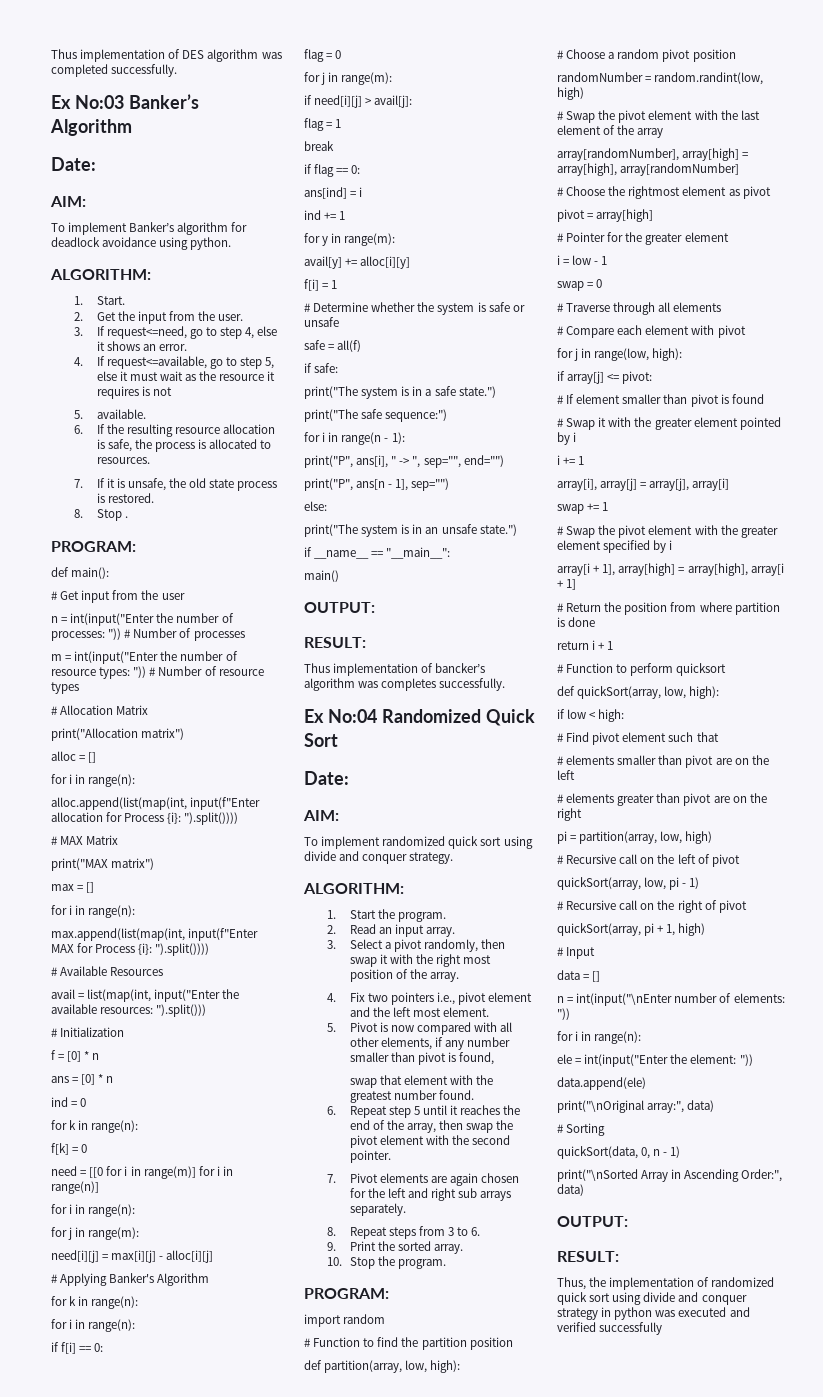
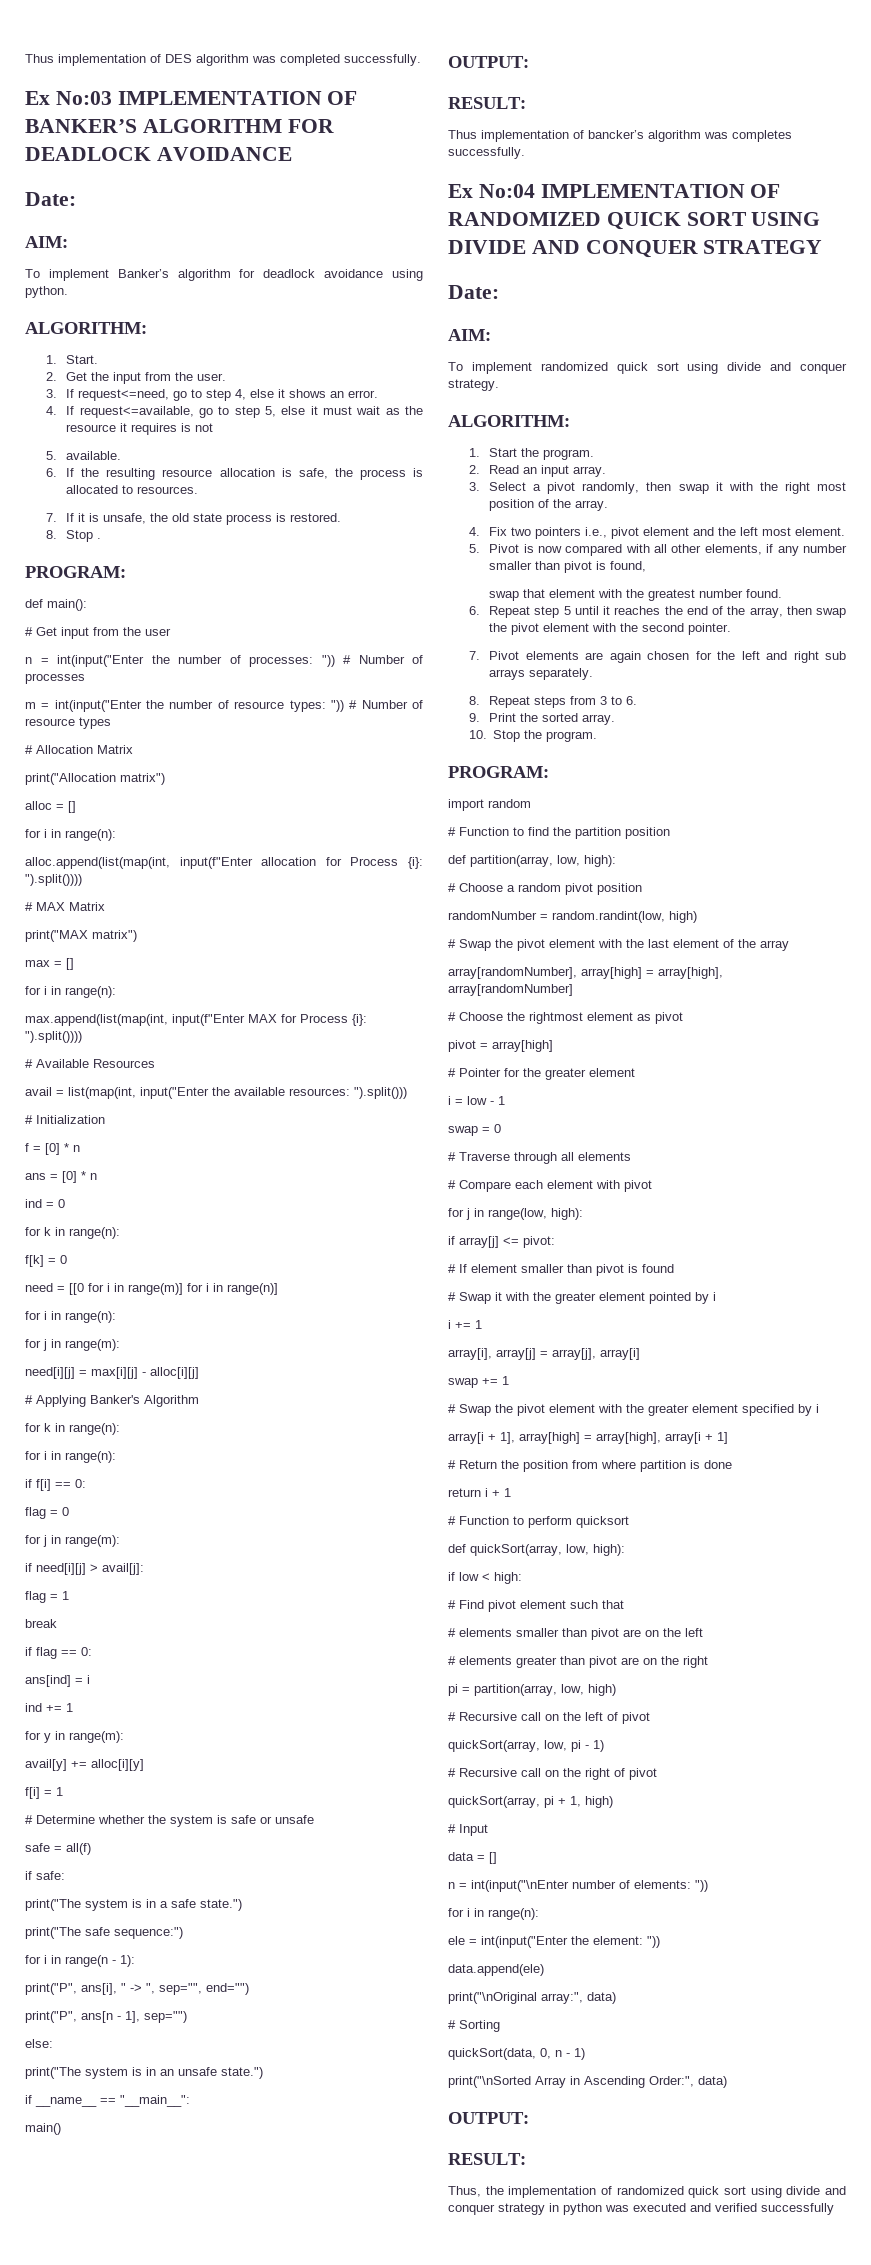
[128,94,199,109] [50,119,132,136] Banker’s Algorithm -> [117,91,358,105] [25,119,334,133] [25,147,292,161] IMPLEMENTATION OF BANKER’S ALGORITHM FOR DEADLOCK AVOIDANCE
[381,709,535,726] [304,733,338,747] Randomized Quick Sort -> [540,184,781,198] [448,212,821,230] [448,240,823,258] IMPLEMENTATION OF RANDOMIZED QUICK SORT USING DIVIDE AND CONQUER STRATEGY

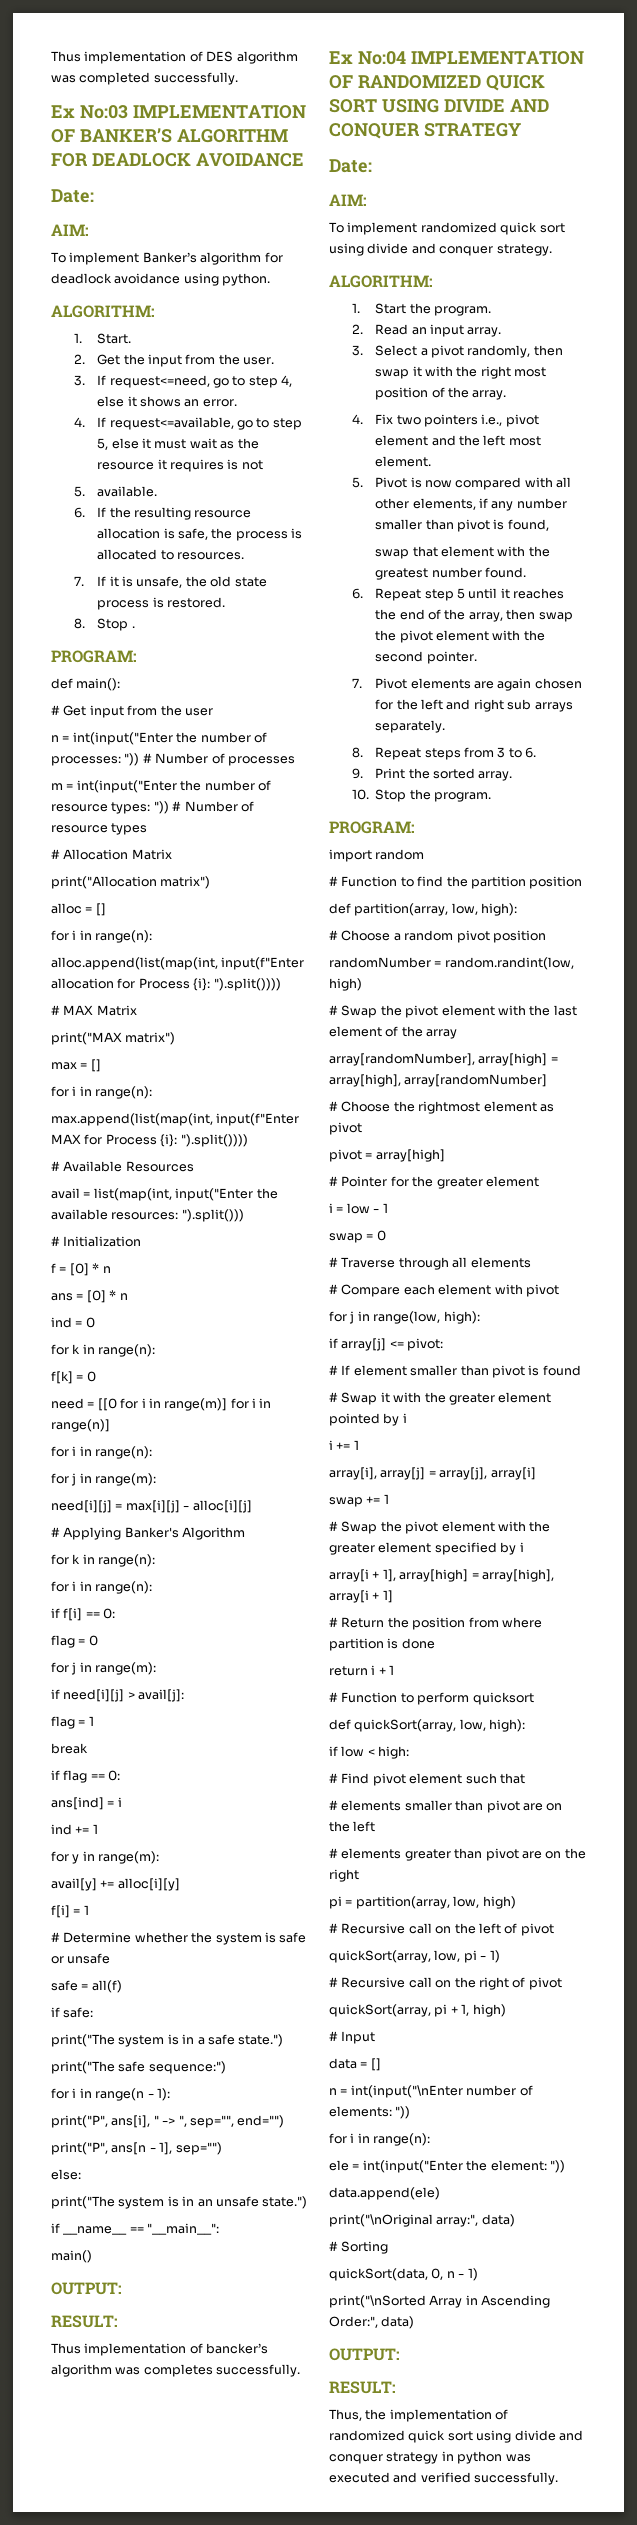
[761,2203,834,2215] successfully -> [474,2472,559,2485] successfully.

